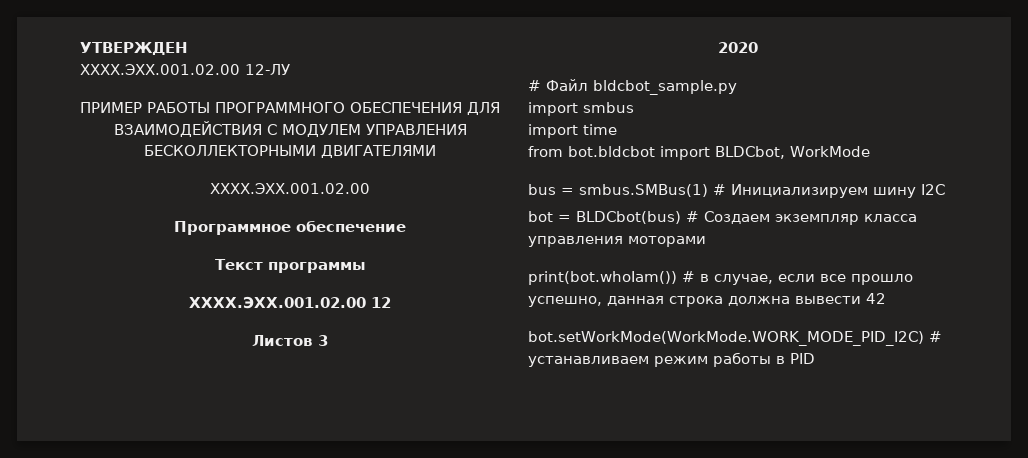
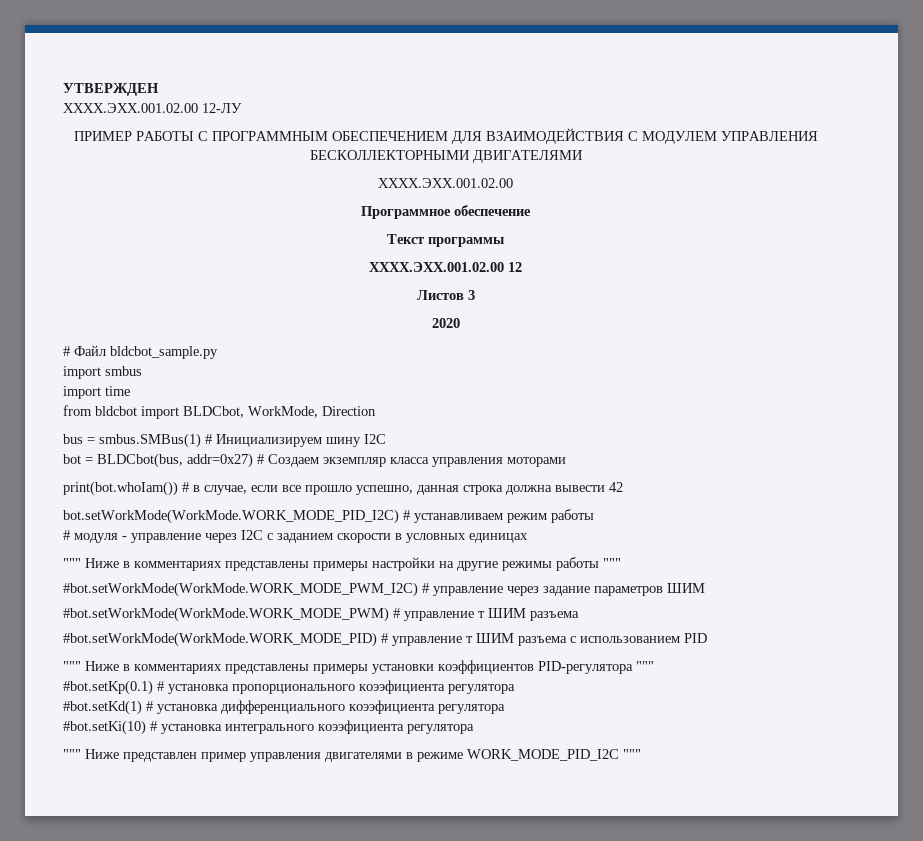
[215,102,462,113] ПРОГРАММНОГО ОБЕСПЕЧЕНИЯ -> [197,131,448,141] С ПРОГРАММНЫМ ОБЕСПЕЧЕНИЕМ
[568,146,655,157] bot.bldcbot -> [95,406,137,416] bldcbot
[790,146,870,157] WorkMode -> [248,406,376,418] WorkMode, Direction
[576,211,681,224] BLDCbot(bus) -> [97,453,253,468] BLDCbot(bus, addr=0x27)
[776,353,815,364] в PID -> [63,530,528,543] [63,557,621,571] [63,582,705,597] [63,607,579,622] [63,632,707,647] [63,660,654,674] [63,680,515,695] [63,700,505,715] [63,720,474,735] [63,749,641,762] // # модуля - управление через I2C с заданием скорости в условных единицах // """ Ниже в комментариях представлены примеры настройки на другие режимы работы """ // #bot.setWorkMode(WorkMode.WORK_MODE_PWM_I2C) # управление через задание параметров ШИМ // #bot.setWorkMode(WorkMode.WORK_MODE_PWM) # управление т ШИМ разъема // #bot.setWorkMode(WorkMode.WORK_MODE_PID) # управление т ШИМ разъема с использованием PID // """ Ниже в комментариях представлены примеры установки коэффициентов PID-регулятора """ // #bot.setKp(0.1) # установка пропорционального коээфициента регулятора // #bot.setKd(1) # установка дифференциального коээфициента регулятора // #bot.setKi(10) # установка интегрального коээфициента регулятора // """ Ниже представлен пример управления двигателями в режиме WORK_MODE_PID_I2C """

